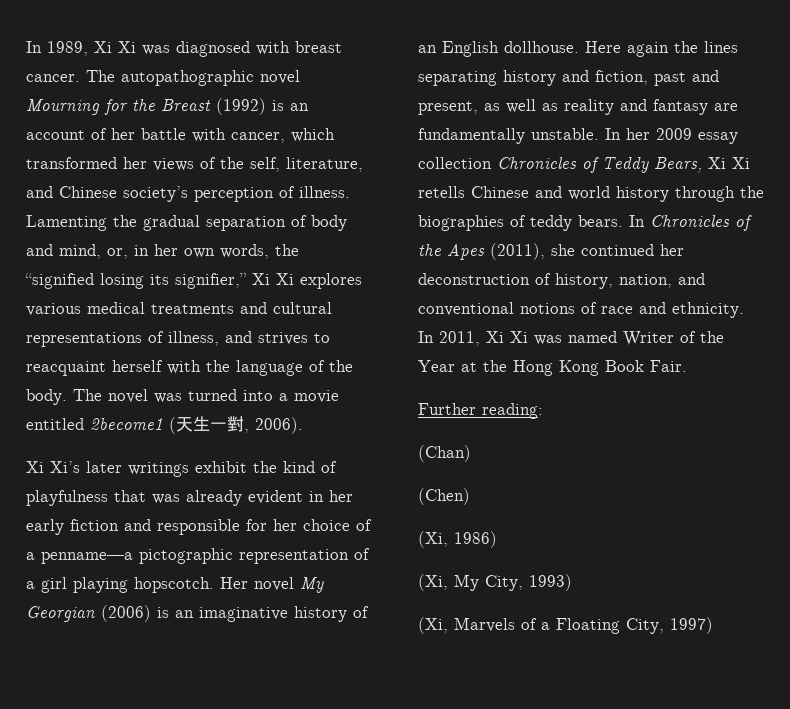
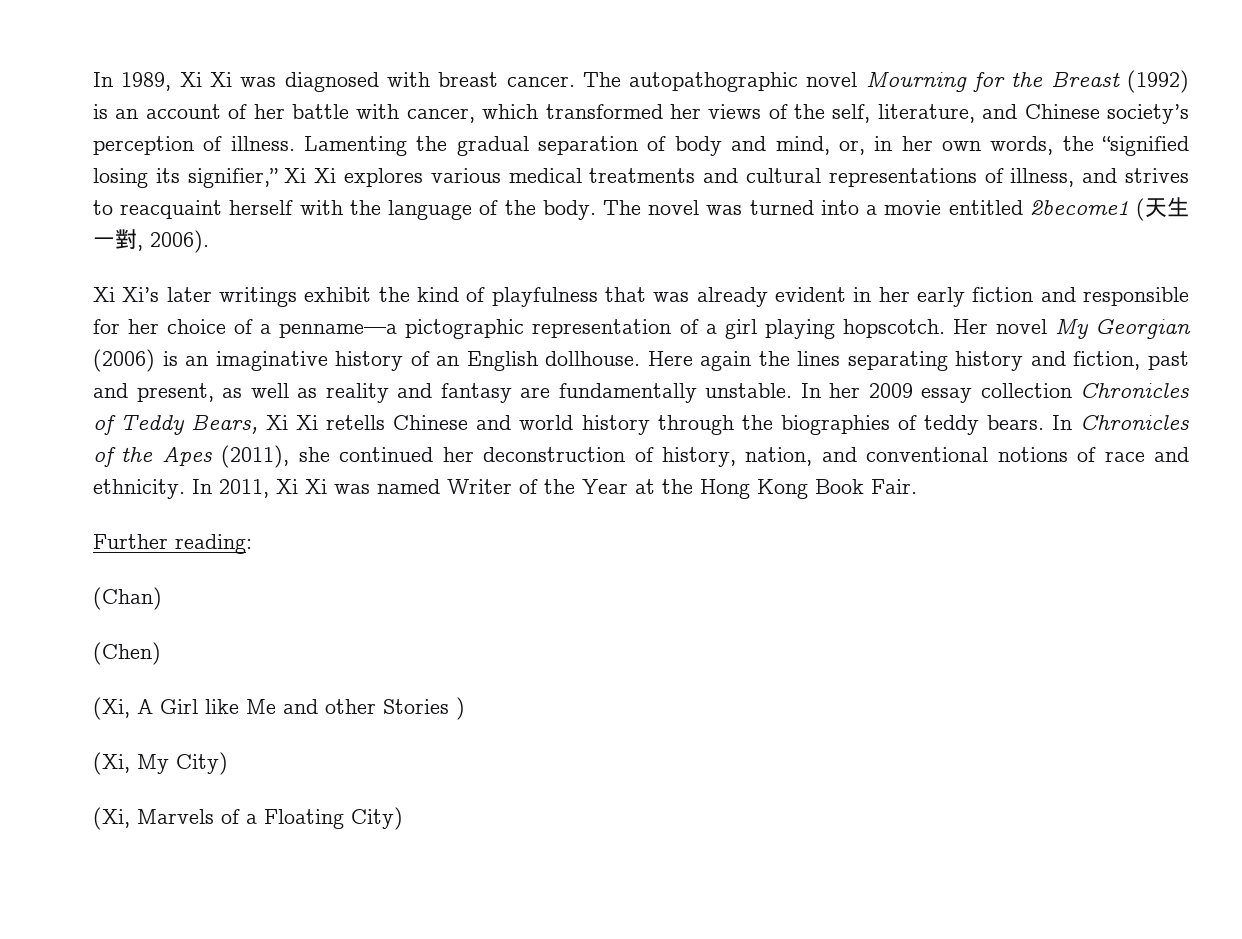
[454,531,497,548] 1986) -> [137,697,465,720] A Girl like Me and other Stories )
[485,574,572,591] City, 1993) -> [176,752,228,775] City)
[626,617,713,634] City, 1997) -> [351,807,403,830] City)

